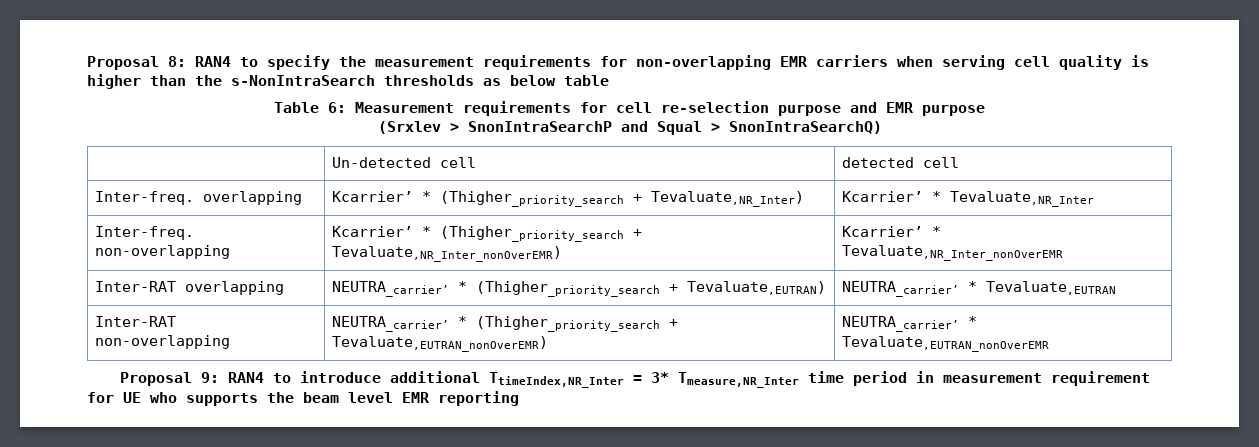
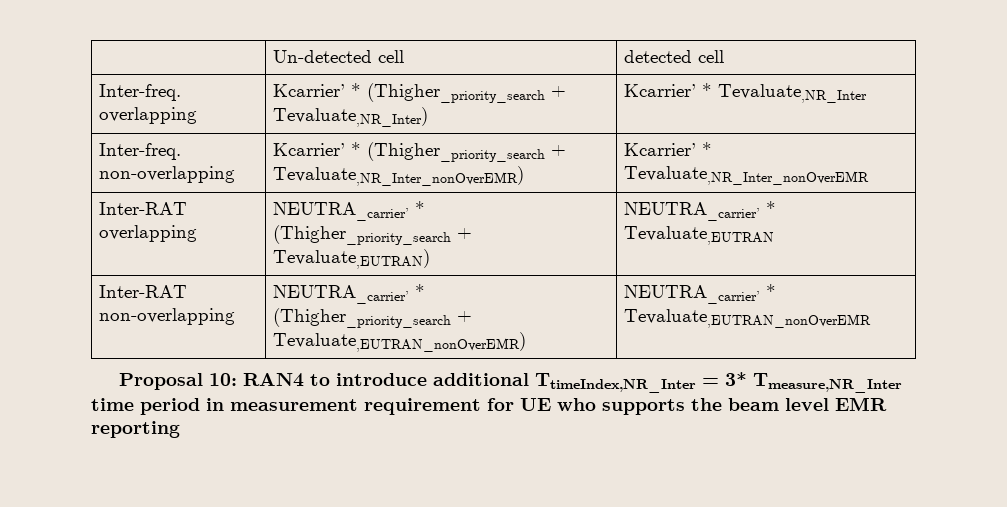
[87,55,1149,70] [87,74,609,89] [274,101,985,116] [377,121,882,135] Proposal 8: RAN4 to specify the measurement requirements for non-overlapping EMR carriers when serving cell quality is higher than the s-NonIntraSearch thresholds as below table // Table 6: Measurement requirements for cell re-selection purpose and EMR purpose // (Srxlev > SnonIntraSearchP and Squal > SnonIntraSearchQ) // -> (273, 56) none
[200,372,219,383] 9: -> [208,373,237,386] 10:

